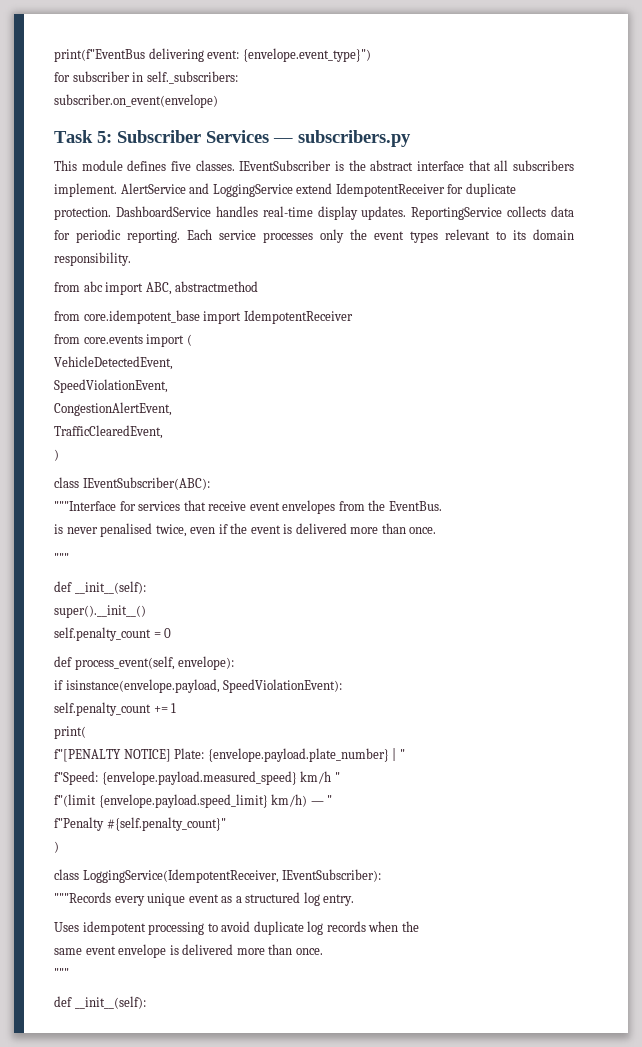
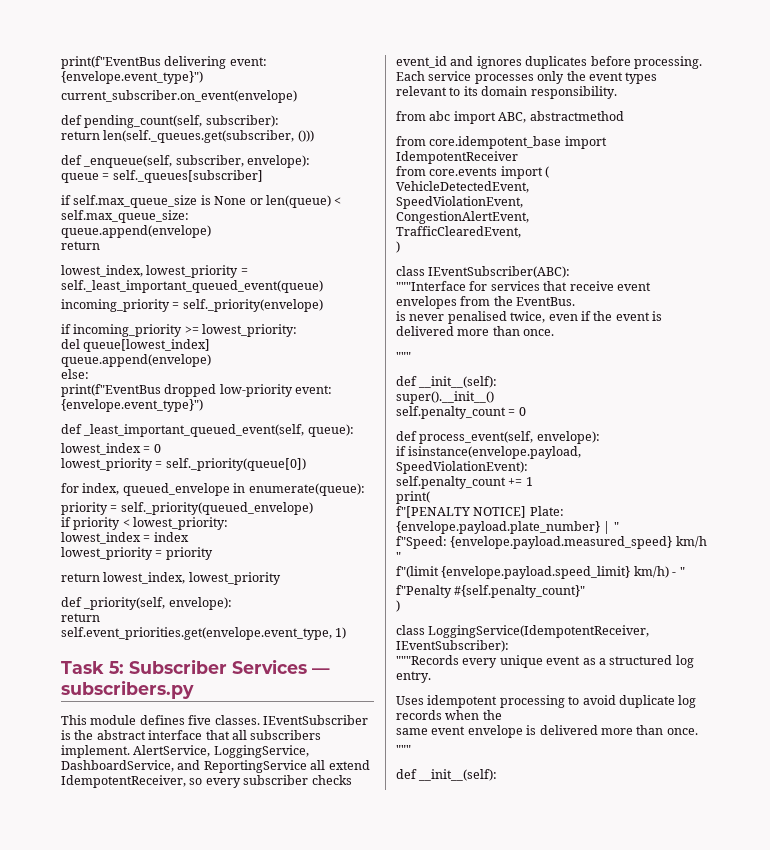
[54,71,238,84] [54,94,218,108] for subscriber in self._subscribers: // subscriber.on_event(envelope) -> [61,90,297,103] [61,115,279,128] [61,130,314,143] [61,155,311,168] [61,170,263,183] [61,195,342,208] [61,210,189,223] [61,225,211,238] [61,241,100,250] [61,265,248,278] [61,280,323,293] [61,299,323,312] [61,324,298,337] [61,339,211,352] [61,354,211,367] [61,369,89,379] [61,384,333,397] [61,399,203,412] [61,424,354,437] [61,443,161,455] [61,458,306,471] [61,483,365,496] [61,502,313,515] [61,517,229,530] [61,532,189,544] [61,547,213,560] [61,572,281,585] [61,597,232,610] [61,613,100,622] [61,627,347,640] current_subscriber.on_event(envelope) // def pending_count(self, subscriber): // return len(self._queues.get(subscriber, ())) // def _enqueue(self, subscriber, envelope): // queue = self._queues[subscriber] // if self.max_queue_size is None or len(queue) < self.max_queue_size: // queue.append(envelope) // return // lowest_index, lowest_priority = self._least_important_queued_event(queue) // incoming_priority = self._priority(envelope) // if incoming_priority >= lowest_priority: // del queue[lowest_index] // queue.append(envelope) // else: // print(f"EventBus dropped low-priority event: {envelope.event_type}") // def _least_important_queued_event(self, queue): // lowest_index = 0 // lowest_priority = self._priority(queue[0]) // for index, queued_envelope in enumerate(queue): // priority = self._priority(queued_envelope) // if priority < lowest_priority: // lowest_index = index // lowest_priority = priority // return lowest_index, lowest_priority // def _priority(self, envelope): // return self.event_priorities.get(envelope.event_type, 1)
[120,183,516,197] [54,206,574,220] [54,229,180,243] AlertService and LoggingService extend IdempotentReceiver for duplicate protection. DashboardService handles real-time display updates. ReportingService collects data for periodic reporting. -> [133,745,309,758] [61,760,370,773] [61,775,352,788] [396,56,702,69] AlertService, LoggingService, DashboardService, and ReportingService all extend IdempotentReceiver, so every subscriber checks event_id and ignores duplicates before processing.
[310,801,324,805] — -> [672,572,677,576] -

